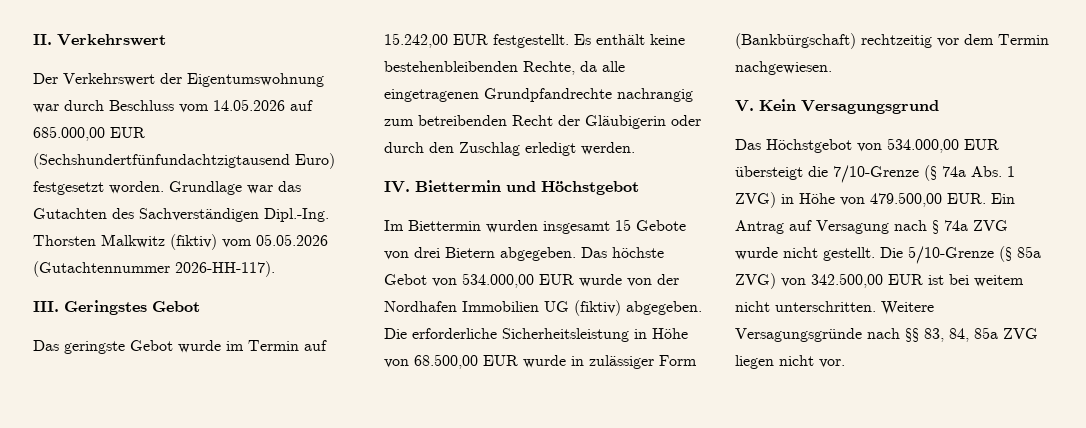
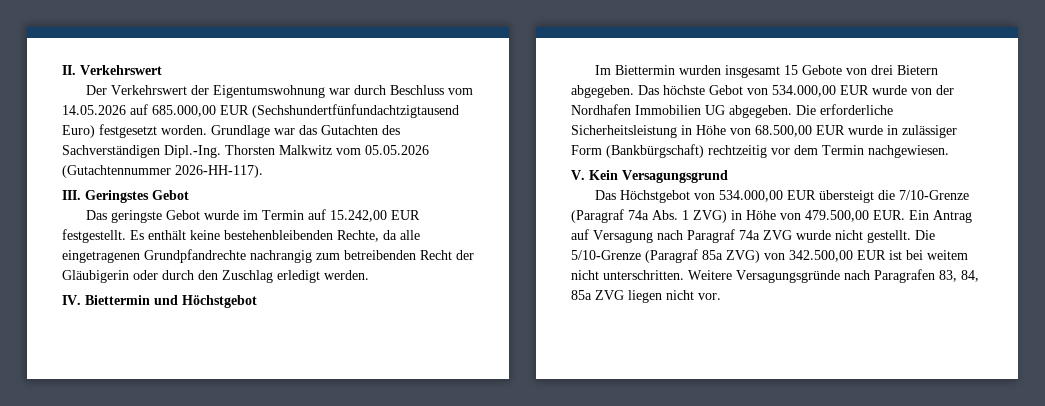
[170,234,217,250] (fiktiv) -> (332, 150) none
[574,300,621,316] (fiktiv) -> (725, 110) none
[924,165,937,181] (§ -> [571,209,624,223] (Paragraf
[932,220,939,234] § -> [687,229,735,243] Paragraf
[999,246,1012,262] (§ -> [645,249,698,263] (Paragraf
[905,328,919,342] §§ -> [874,269,935,283] Paragrafen

